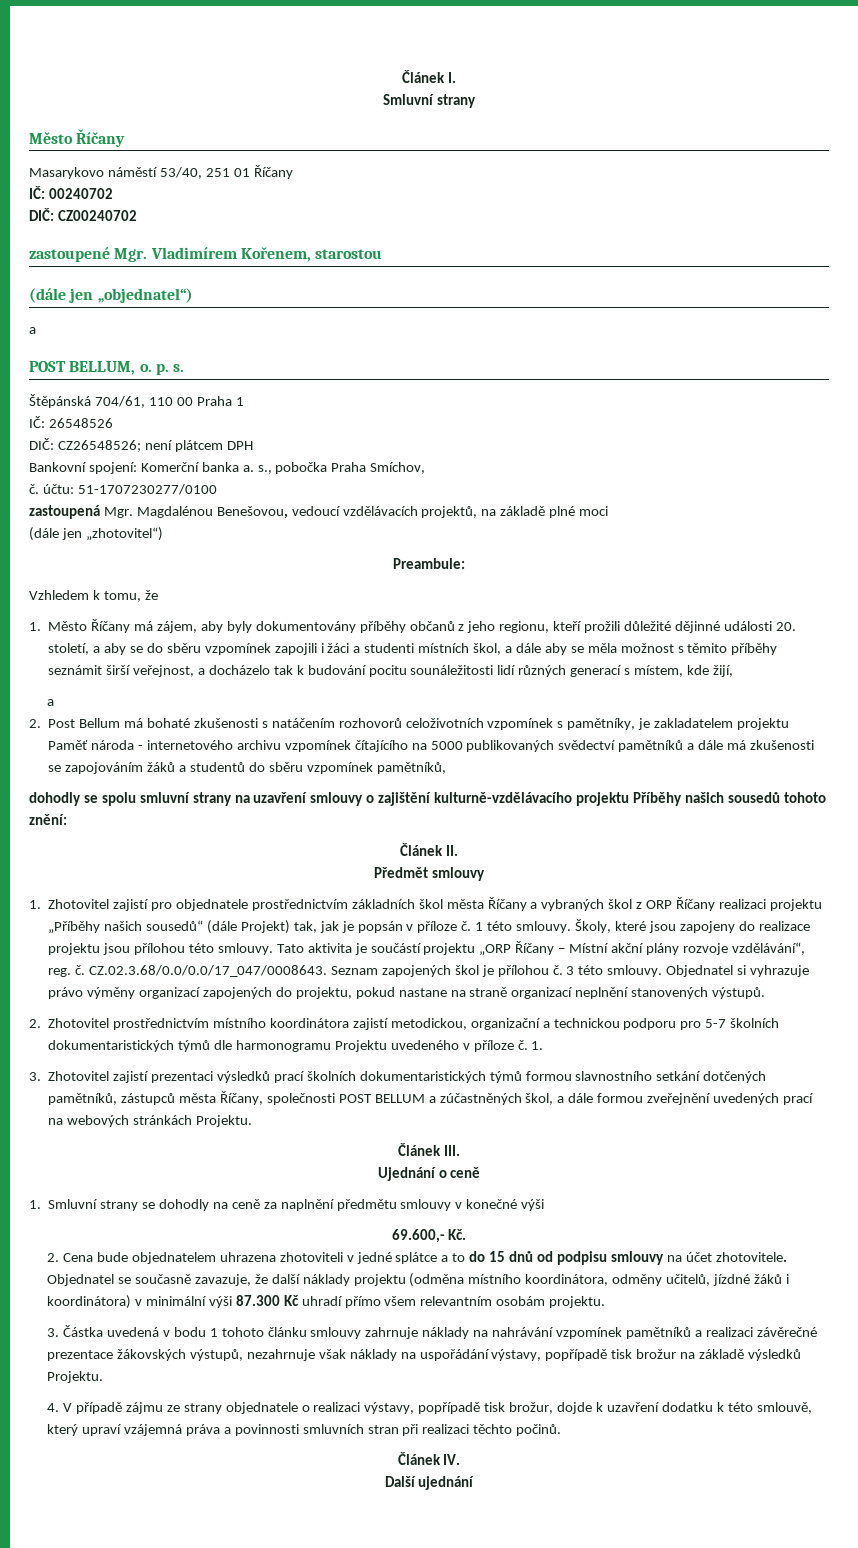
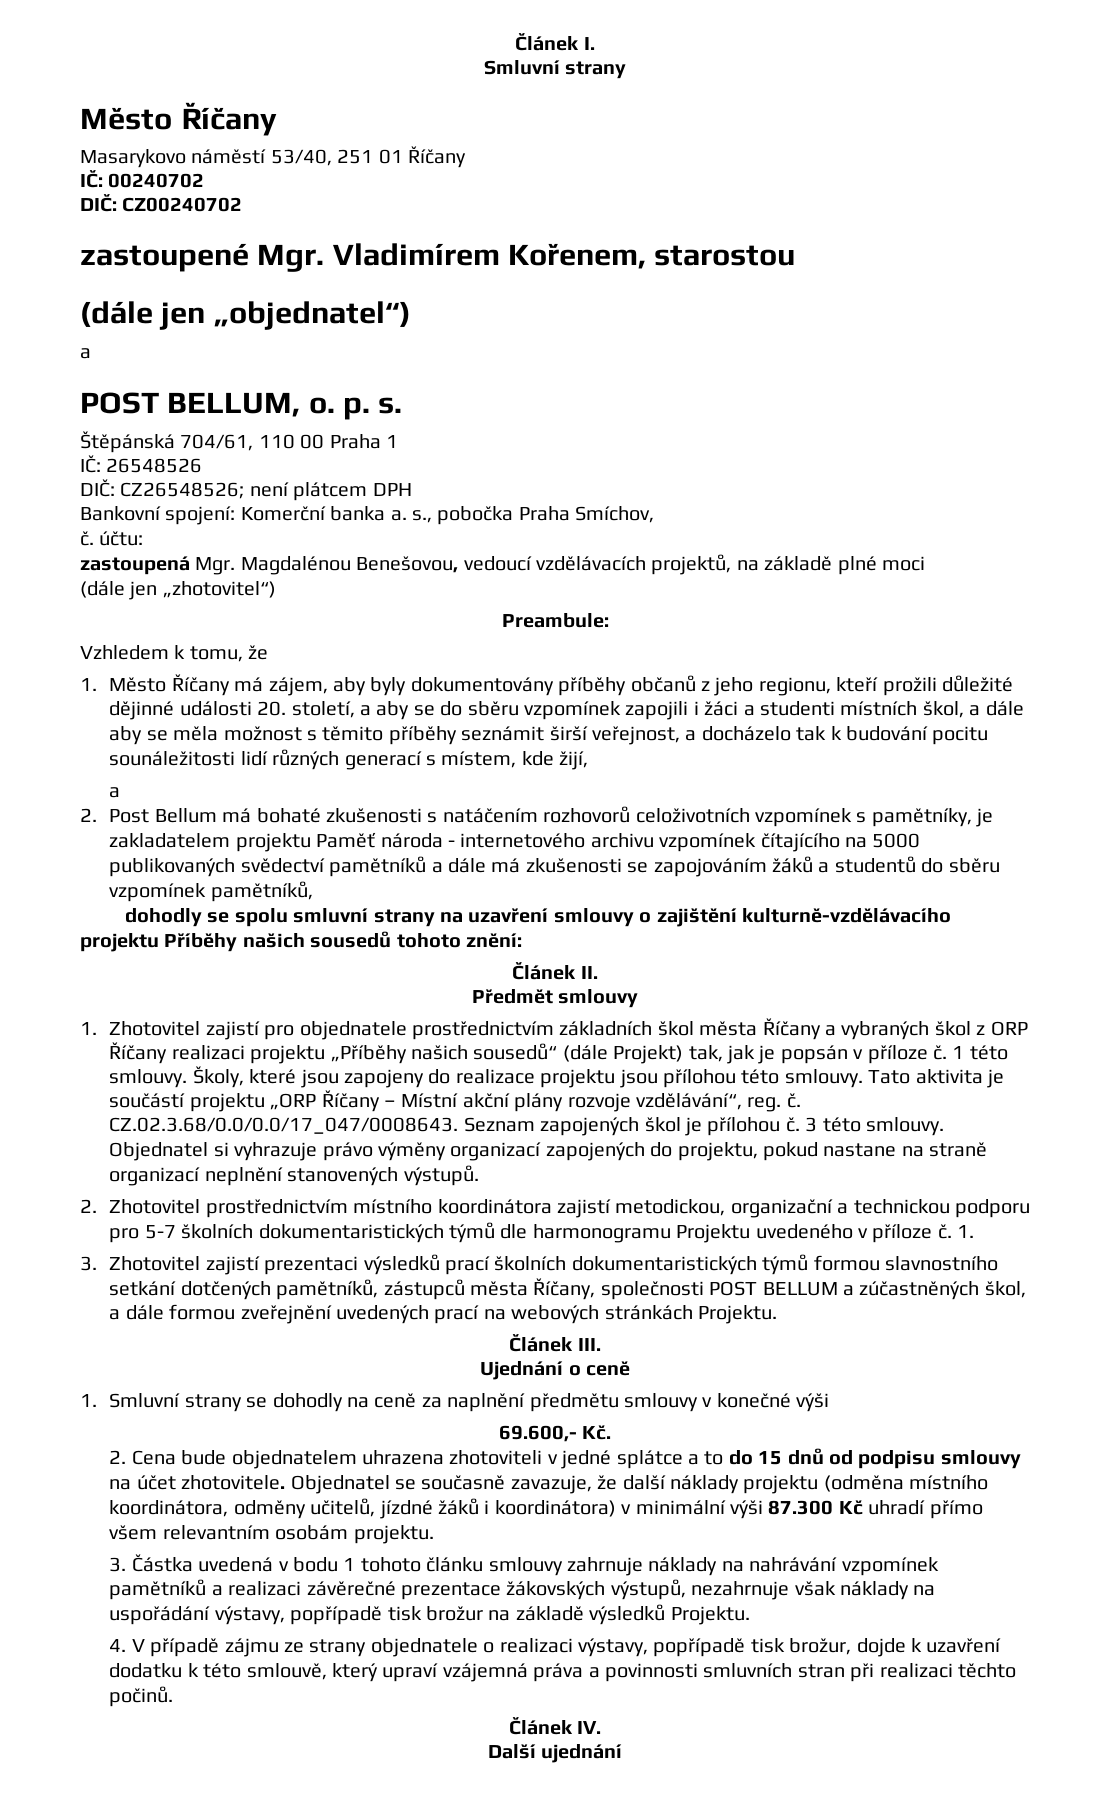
[77,484,217,495] 51-1707230277/0100 -> (144, 538) none

